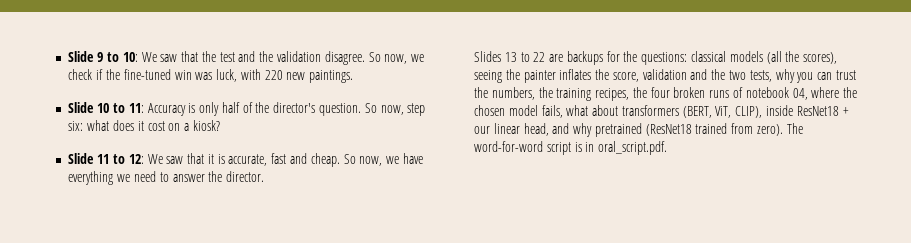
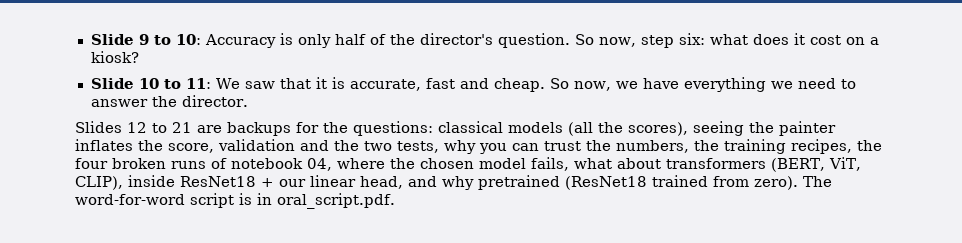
[141,51,425,65] [68,69,354,83] [68,102,144,113] We saw that the test and the validation disagree. So now, we check if the fine-tuned win was luck, with 220 new paintings. // Slide 10 to 11: -> (201, 39) none
[97,154,144,164] 11 to 12: -> [138,78,211,89] 10 to 11:
[504,52,546,62] 13 to 22 -> [127,122,192,133] 12 to 21

